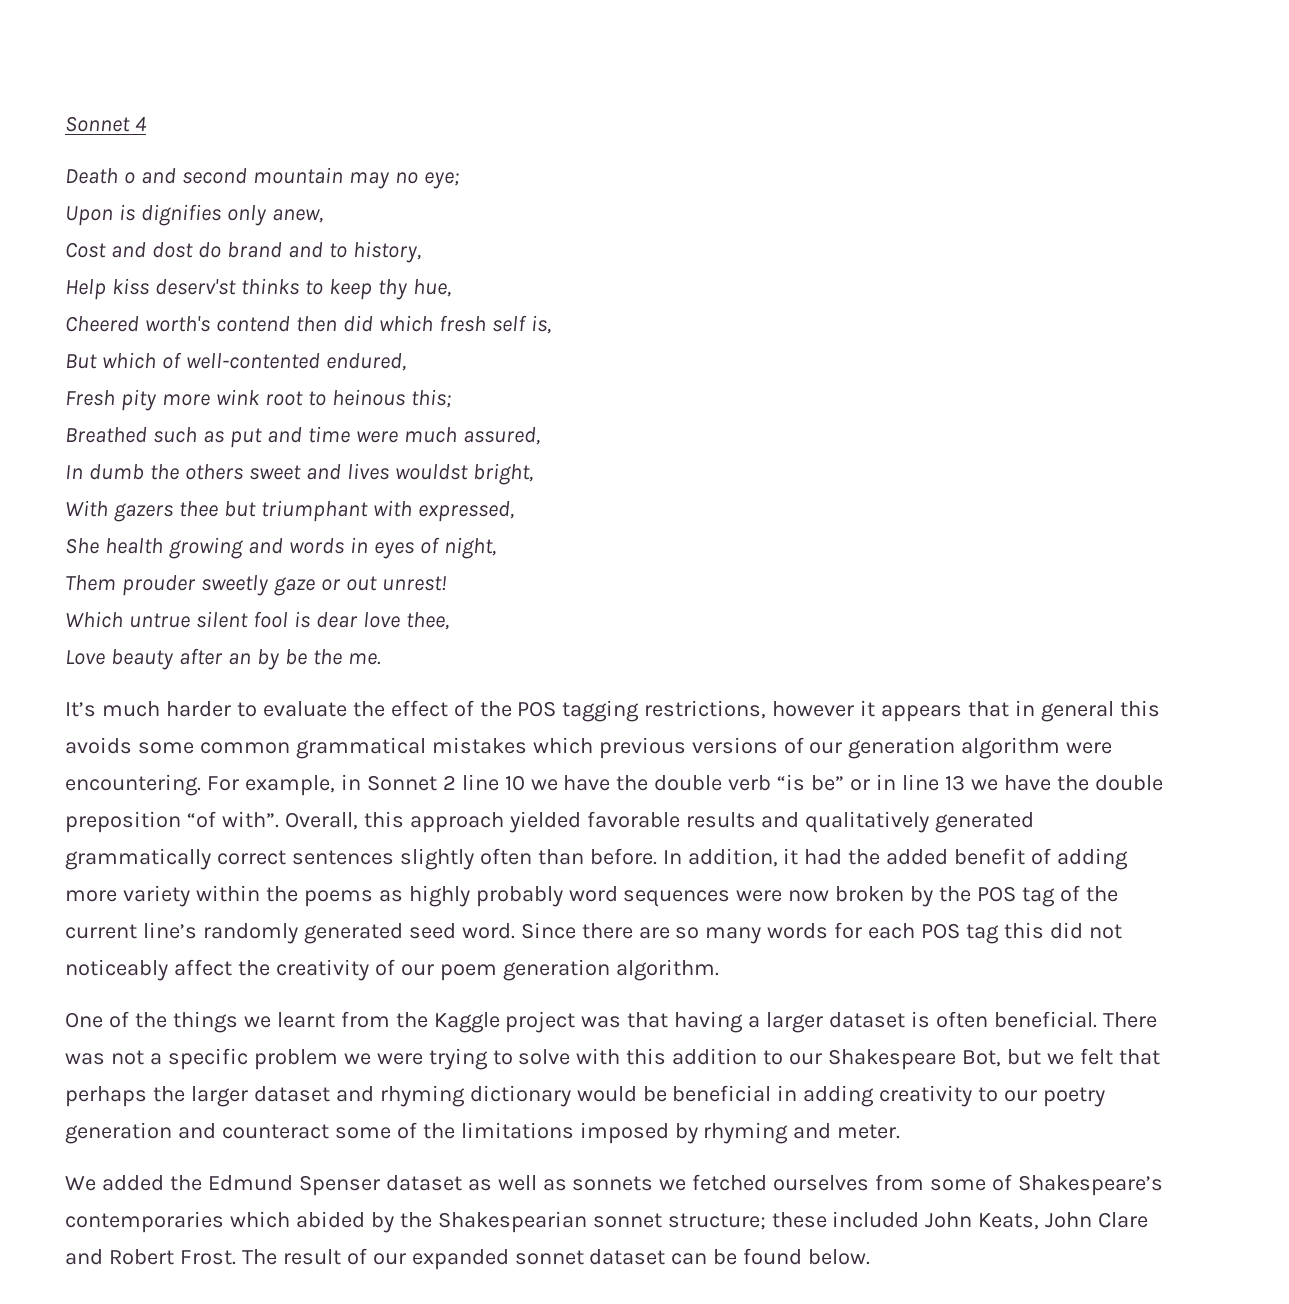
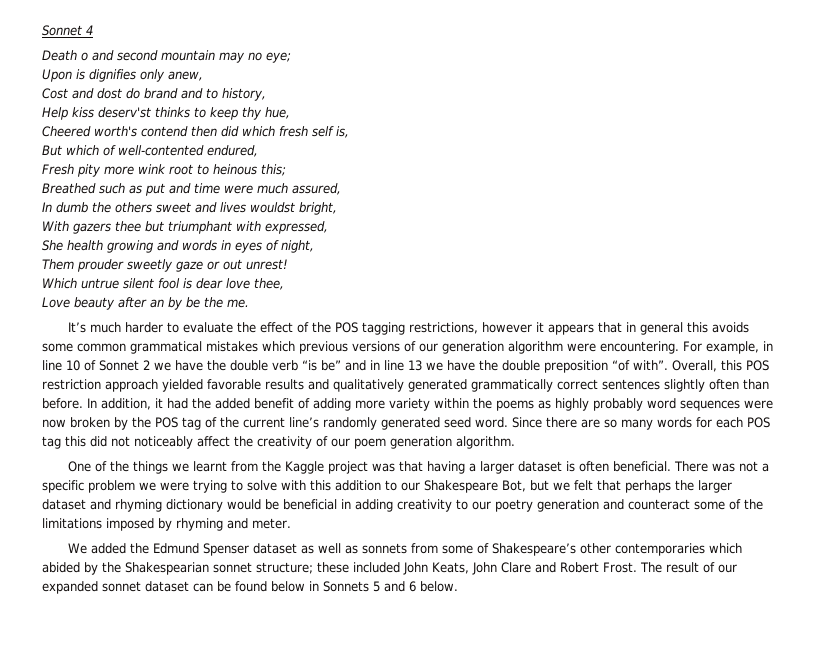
[366,774,525,791] Sonnet 2 line 10 -> [42,360,150,371] line 10 of Sonnet 2
[850,779,871,791] or -> [345,360,366,371] and
(404, 819) none -> [746,360,769,371] [42,379,101,390] POS restriction
[659,1174,870,1191] we fetched ourselves -> (407, 548) none
(1164, 1185) none -> [579,543,611,554] other
(803, 1256) none -> [271,581,416,592] below in Sonnets 5 and 6

